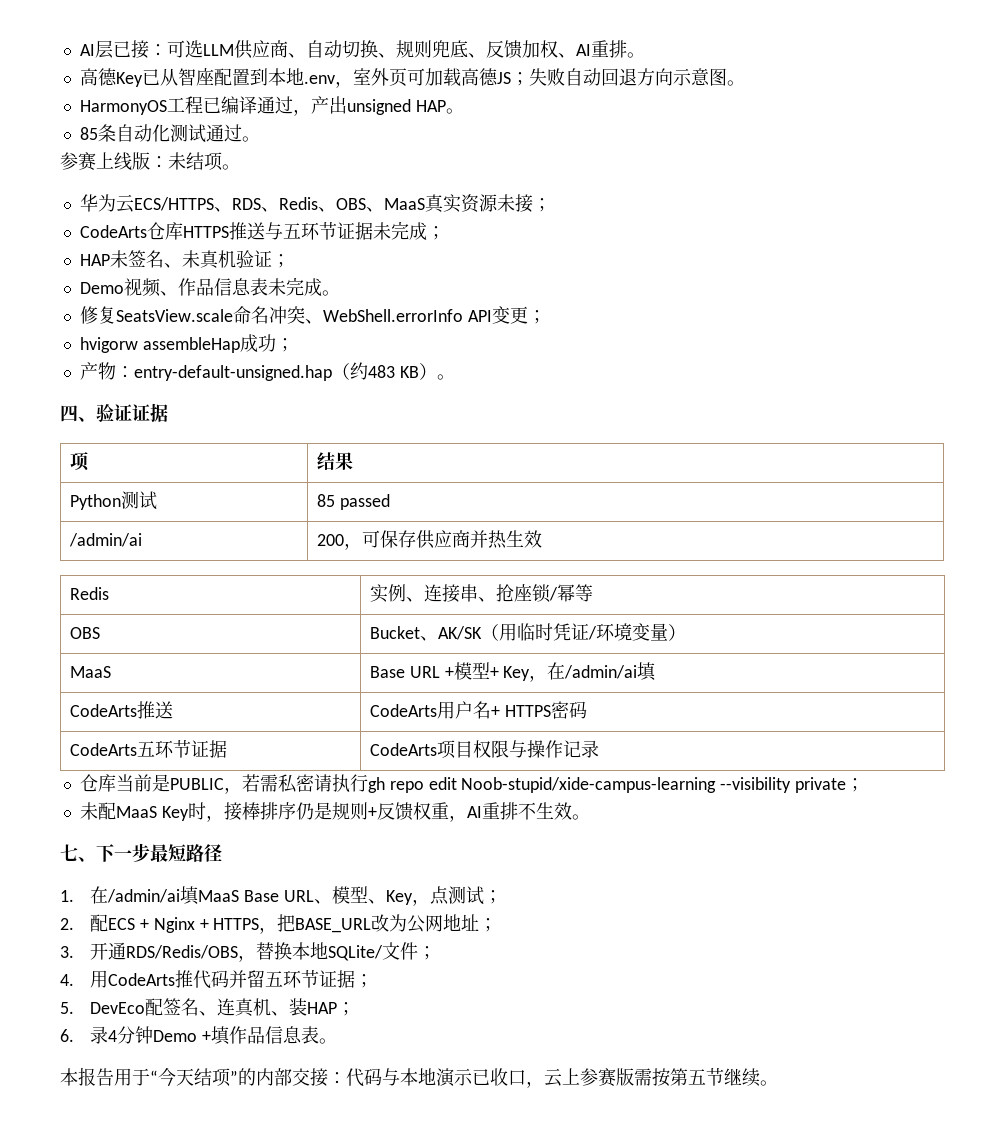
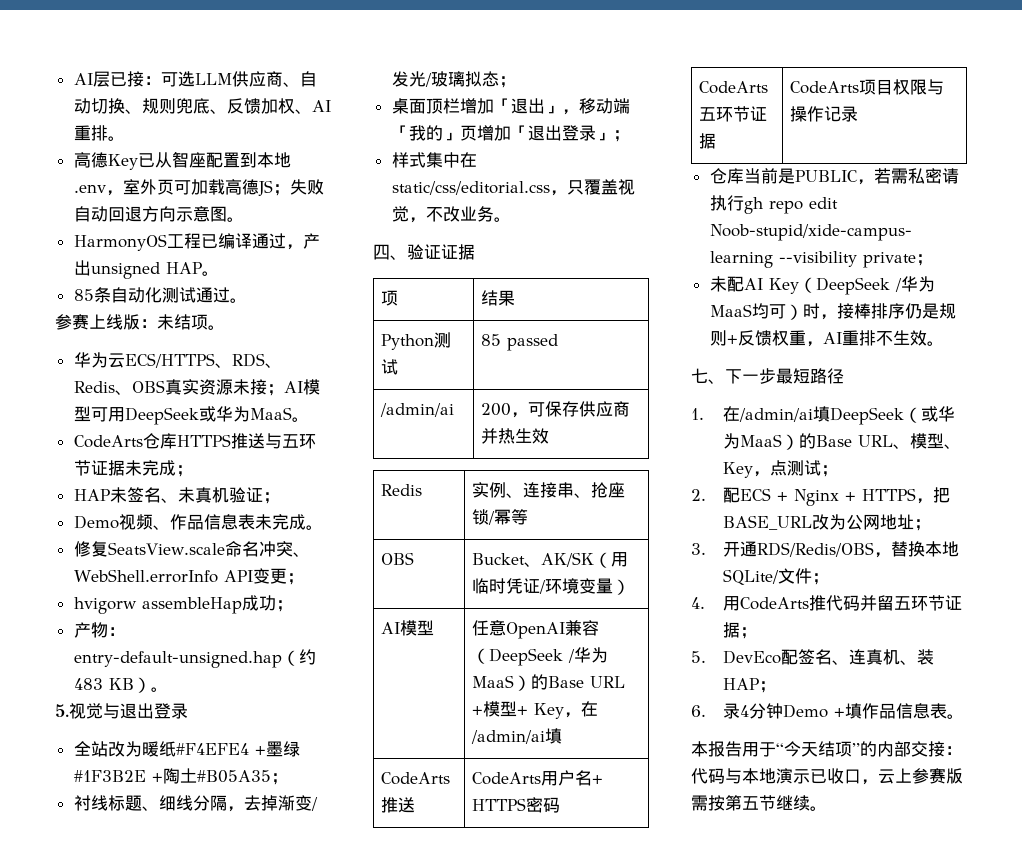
[365,198,425,212] 、MaaS -> (165, 386) none
(551, 205) none -> [283,379,320,395] [73,406,309,425] AI模型可用DeepSeek或华为MaaS。
(455, 377) none -> [55,703,188,719] [73,741,300,757] [73,768,288,785] [73,795,318,812] [391,71,516,88] [391,98,630,115] [391,125,630,142] [391,152,477,168] [391,179,635,196] [391,206,511,223] // 5.视觉与退出登录 // 全站改为暖纸#F4EFE4 +墨绿#1F3B2E +陶土#B05A35； // 衬线标题、细线分隔，去掉渐变/发光/玻璃拟态； // 桌面顶栏增加「退出」，移动端「我的」页增加「退出登录」； // 样式集中在static/css/editorial.css，只覆盖视觉，不改业务。
[69,666,111,678] MaaS | -> [381,620,435,636] [472,620,600,639] [472,647,609,666] [472,674,549,691] AI模型 | 任意OpenAI兼容（DeepSeek /华为MaaS）的
[115,806,189,821] MaaS Key -> [743,276,935,295] [709,303,803,320] AI Key（DeepSeek /华为MaaS均可）
[197,890,239,902] MaaS -> [830,406,956,425] [723,433,817,450] DeepSeek（或华为MaaS）的

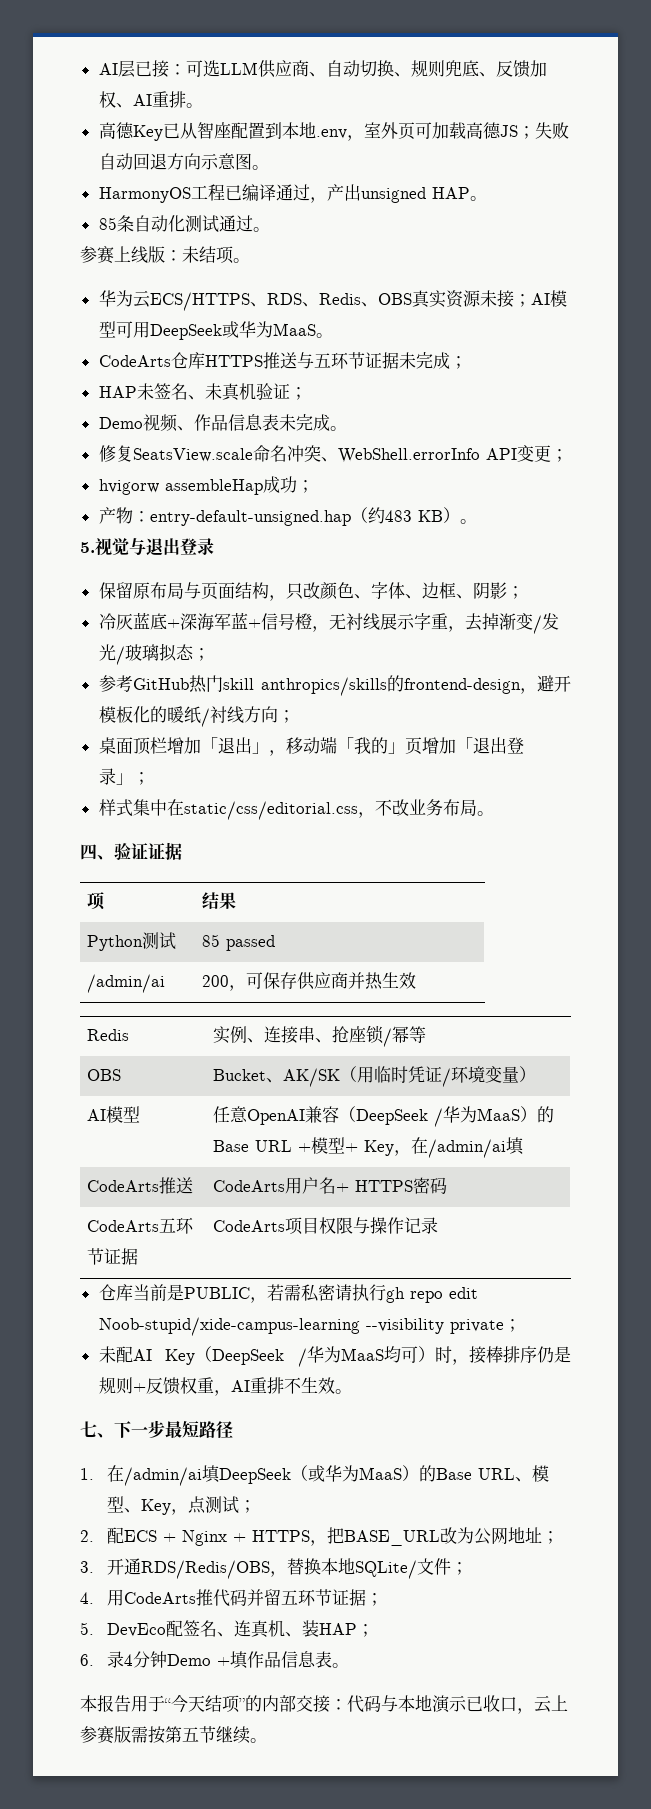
[73,741,300,757] [73,768,288,785] [73,795,227,811] 全站改为暖纸#F4EFE4 +墨绿#1F3B2E +陶土#B05A35； // 衬线标题、细线分隔 -> [98,582,524,601] [98,612,448,632] 保留原布局与页面结构，只改颜色、字体、边框、阴影； // 冷灰蓝底+深海军蓝+信号橙，无衬线展示字重
(516, 82) none -> [98,675,571,696] [98,706,295,727] // 参考GitHub热门skill anthropics/skills的frontend-design，避开模板化的暖纸/衬线方向；
[566,179,635,195] [391,206,426,223] 只覆盖视觉， -> (375, 815) none
(494, 214) none -> [442,799,477,816] 布局

